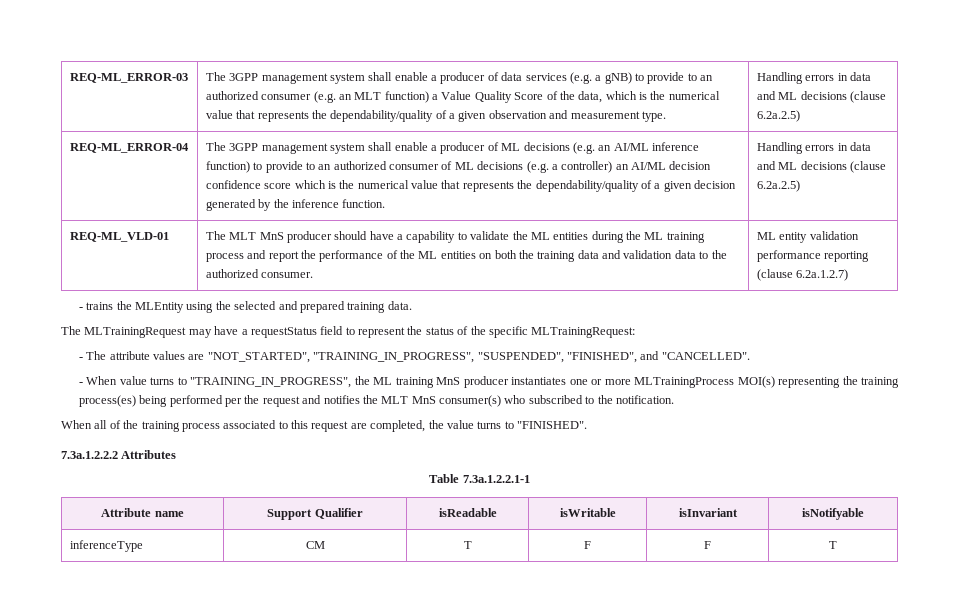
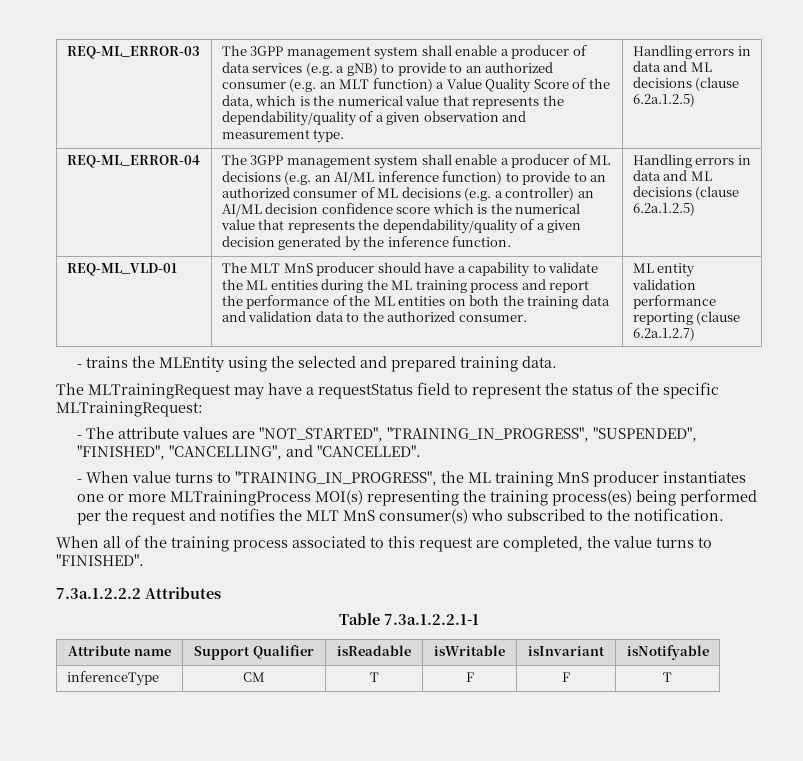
[756,110,800,122] 6.2a.2.5) -> [632,93,695,107] 6.2a.1.2.5)
[756,180,800,192] 6.2a.2.5) -> [632,202,695,216] 6.2a.1.2.5)
(637, 357) none -> [168,445,282,460] "CANCELLING",

